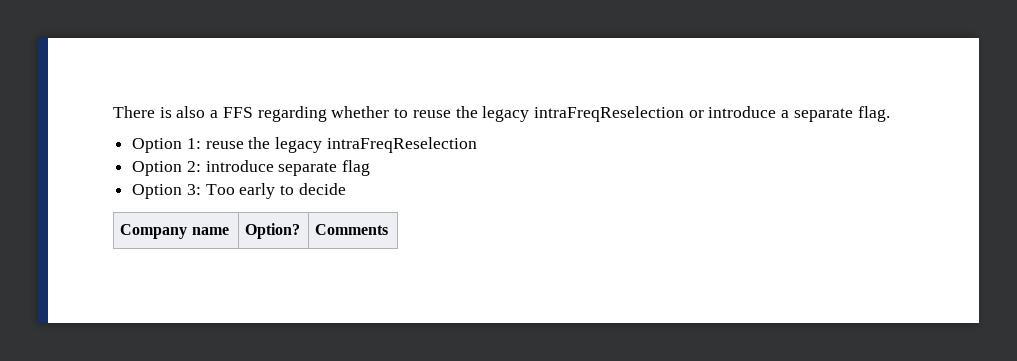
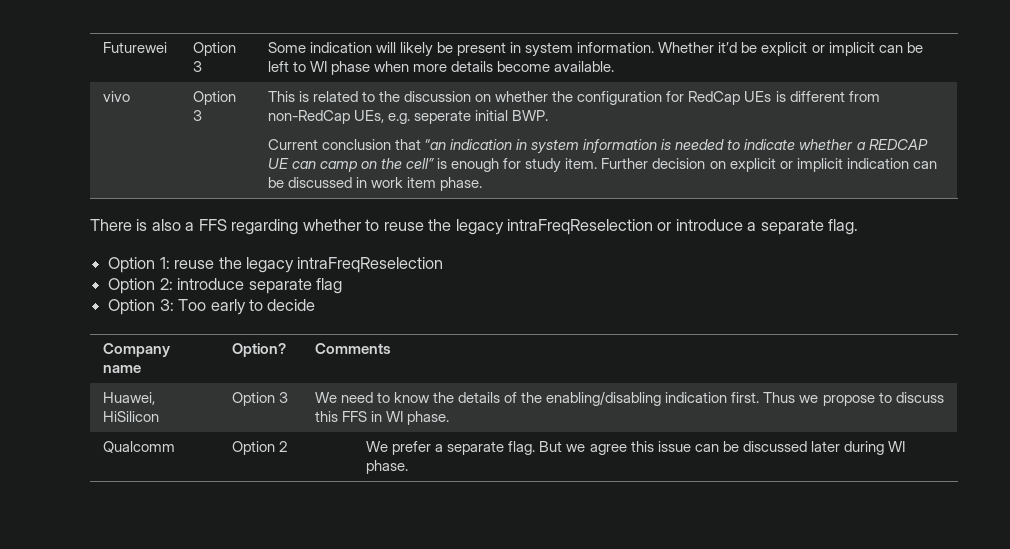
(113, 112) none -> [102,42,167,53] [192,42,236,56] [192,61,202,72] [267,42,923,57] [267,61,615,75] [102,91,130,102] [192,91,236,105] [192,110,202,121] [267,91,880,105] [267,110,549,124] [267,139,928,154] [267,158,937,173] [267,177,483,191] Futurewei | Option 3 | Some indication will likely be present in system information. Whether it’d be explicit or implicit can be left to WI phase when more details become available. // vivo | Option 3 | This is related to the discussion on whether the configuration for RedCap UEs is different from non-RedCap UEs, e.g. seperate initial BWP. // Current conclusion that “an indication in system information is needed to indicate whether a REDCAP UE can camp on the cell” is enough for study item. Further decision on explicit or implicit indication can be discussed in work item phase. //
(389, 229) none -> [102,392,155,405] [102,411,159,422] [231,392,288,406] [314,391,944,406] [314,411,450,425] [102,441,175,453] [231,441,287,455] [366,441,905,455] [366,460,409,474] // Huawei, HiSilicon | Option 3 | We need to know the details of the enabling/disabling indication first. Thus we propose to discuss this FFS in WI phase. // Qualcomm | Option 2 | We prefer a separate flag. But we agree this issue can be discussed later during WI phase.

